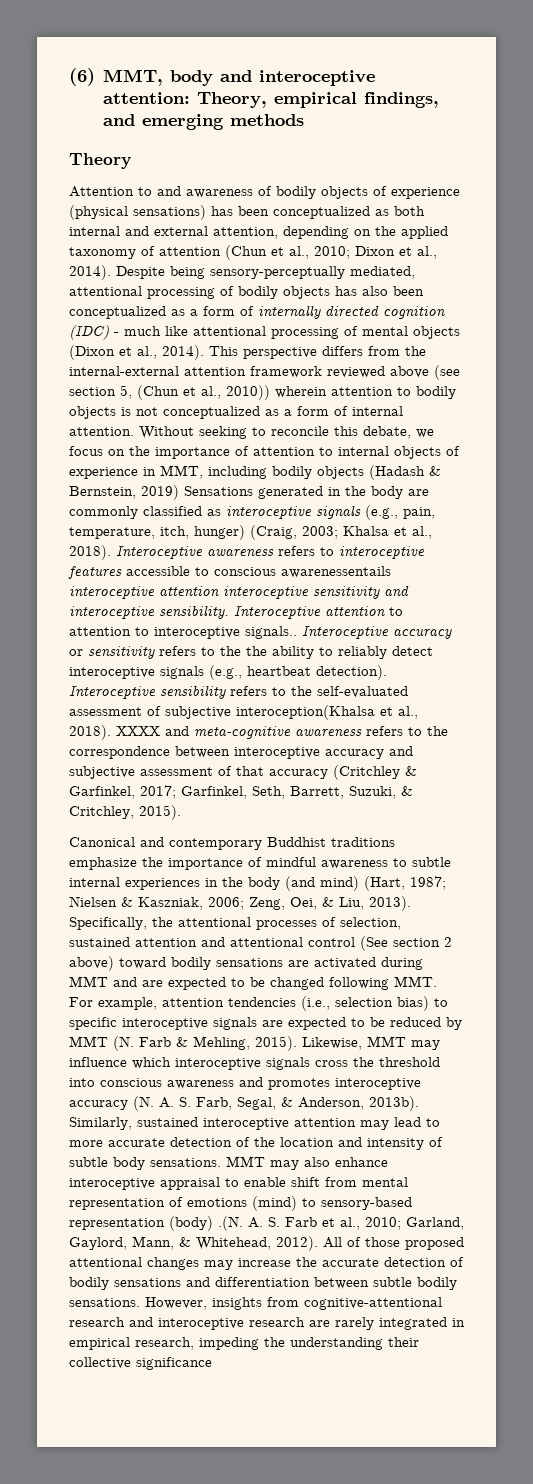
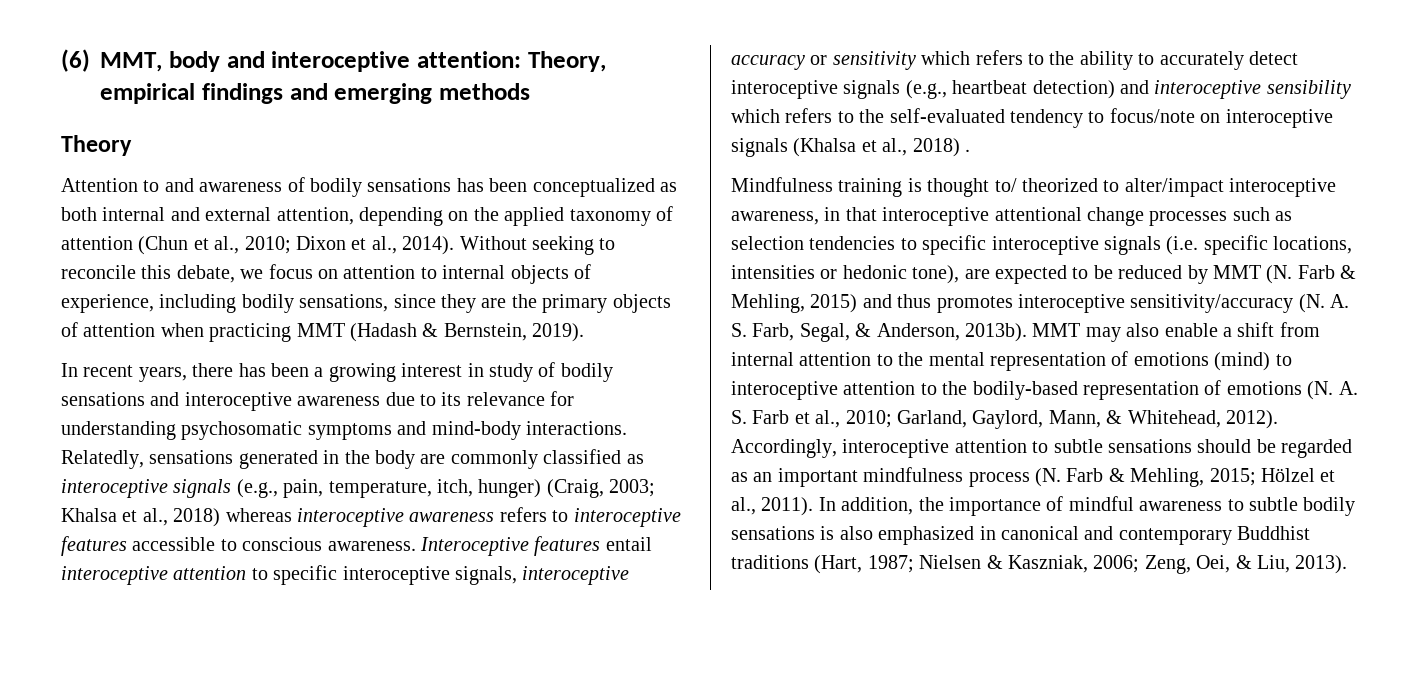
[363,92,439,108] findings, -> [201,83,283,104] findings
[321,186,460,199] [69,205,206,220] objects of experience (physical sensations) -> [367,178,452,192] sensations
[116,266,415,279] [69,286,424,299] [69,305,445,319] [69,325,460,340] [69,345,426,360] [69,365,460,380] [69,385,456,400] [69,406,403,419] [69,427,134,436] Despite being sensory-perceptually mediated, attentional processing of bodily objects has also been conceptualized as a form of internally directed cognition (IDC) - much like attentional processing of mental objects (Dixon et al., 2014). This perspective differs from the internal-external attention framework reviewed above (see section 5, (Chun et al., 2010)) wherein attention to bodily objects is not conceptualized as a form of internal attention. -> (455, 245) none
[129,446,249,459] the importance of -> (338, 274) none
[69,465,441,480] [69,485,253,500] experience in MMT, including bodily objects (Hadash & Bernstein, 2019) Sensations -> [61,294,671,313] [61,322,585,342] [61,362,613,382] [61,391,575,411] [61,421,627,440] [61,450,234,469] experience, including bodily sensations, since they are the primary objects of attention when practicing MMT (Hadash & Bernstein, 2019). // In recent years, there has been a growing interest in study of bodily sensations and interoceptive awareness due to its relevance for understanding psychosomatic symptoms and mind-body interactions. Relatedly, sensations
[69,545,203,560] 2018). Interoceptive -> [173,508,404,527] 2018) whereas interoceptive
[281,566,391,578] [69,585,409,599] [69,605,403,619] [69,626,389,639] awarenessentails interoceptive attention interoceptive sensitivity and interoceptive sensibility. Interoceptive attention to attention to interoceptive signals.. Interoceptive -> [327,536,652,556] [61,565,630,585] awareness. Interoceptive features entail interoceptive attention to specific interoceptive signals, interoceptive
[159,646,267,656] refers to the the -> [921,50,1075,65] which refers to the
[338,646,387,659] reliably -> [1159,51,1244,70] accurately
[316,665,387,680] [69,685,408,699] [69,705,418,720] [69,725,448,740] [69,746,413,759] [69,765,417,780] [69,785,413,799] [69,805,181,820] [69,837,395,850] [69,857,451,870] [69,876,446,891] [69,896,411,911] [69,917,401,930] [69,936,452,951] [69,956,423,971] [69,976,437,990] [69,996,448,1011] [69,1017,257,1030] detection). Interoceptive sensibility refers to the self-evaluated assessment of subjective interoception(Khalsa et al., 2018). XXXX and meta-cognitive awareness refers to the correspondence between interoceptive accuracy and subjective assessment of that accuracy (Critchley & Garfinkel, 2017; Garfinkel, Seth, Barrett, Suzuki, & Critchley, 2015). // Canonical and contemporary Buddhist traditions emphasize the importance of mindful awareness to subtle internal experiences in the body (and mind) (Hart, 1987; Nielsen & Kaszniak, 2006; Zeng, Oei, & Liu, 2013). Specifically, the attentional processes of selection, sustained attention and attentional control (See section 2 above) toward bodily sensations are activated during MMT and are expected to be changed following MMT. For example, attention tendencies (i.e., selection bias) to specific interoceptive signals -> [1032,80,1351,99] [731,108,1333,128] [731,138,970,157] [731,177,1337,197] [731,207,1293,226] [731,235,1353,255] [731,265,960,284] detection) and interoceptive sensibility which refers to the self-evaluated tendency to focus/note on interoceptive signals (Khalsa et al., 2018) . // Mindfulness training is thought to/ theorized to alter/impact interoceptive awareness, in that interoceptive attentional change processes such as selection tendencies to specific interoceptive signals (i.e. specific locations, intensities or hedonic tone),
[255,1036,440,1051] [69,1057,440,1070] [69,1077,263,1089] 2015). Likewise, MMT may influence which interoceptive signals cross the threshold into conscious awareness and -> [810,294,932,313] 2015) and thus
[69,1100,128,1110] accuracy -> [1130,294,1294,313] sensitivity/accuracy
[69,1117,440,1130] [69,1137,443,1150] [69,1156,388,1170] [69,1177,357,1190] Similarly, sustained interoceptive attention may lead to more accurate detection of the location and intensity of subtle body sensations. MMT may also enhance interoceptive appraisal to enable shift from -> [1032,322,1320,342] [731,352,924,366] MMT may also enable a shift from internal attention to the
[321,1197,412,1210] [69,1216,243,1231] sensory-based representation (body) .(N. -> [731,380,1334,400] interoceptive attention to the bodily-based representation of emotions (N.
[323,1237,464,1250] [69,1257,464,1270] [69,1277,457,1290] [69,1297,442,1310] [69,1317,465,1330] [69,1337,419,1350] [69,1357,212,1370] All of those proposed attentional changes may increase the accurate detection of bodily sensations and differentiation between subtle bodily sensations. However, insights from cognitive-attentional research and interoceptive research are rarely integrated in empirical research, impeding the understanding their collective significance -> [731,439,1353,458] [731,467,1336,487] [731,496,1356,516] [731,526,1311,545] [731,555,1348,574] Accordingly, interoceptive attention to subtle sensations should be regarded as an important mindfulness process (N. Farb & Mehling, 2015; Hölzel et al., 2011). In addition, the importance of mindful awareness to subtle bodily sensations is also emphasized in canonical and contemporary Buddhist traditions (Hart, 1987; Nielsen & Kaszniak, 2006; Zeng, Oei, & Liu, 2013).

